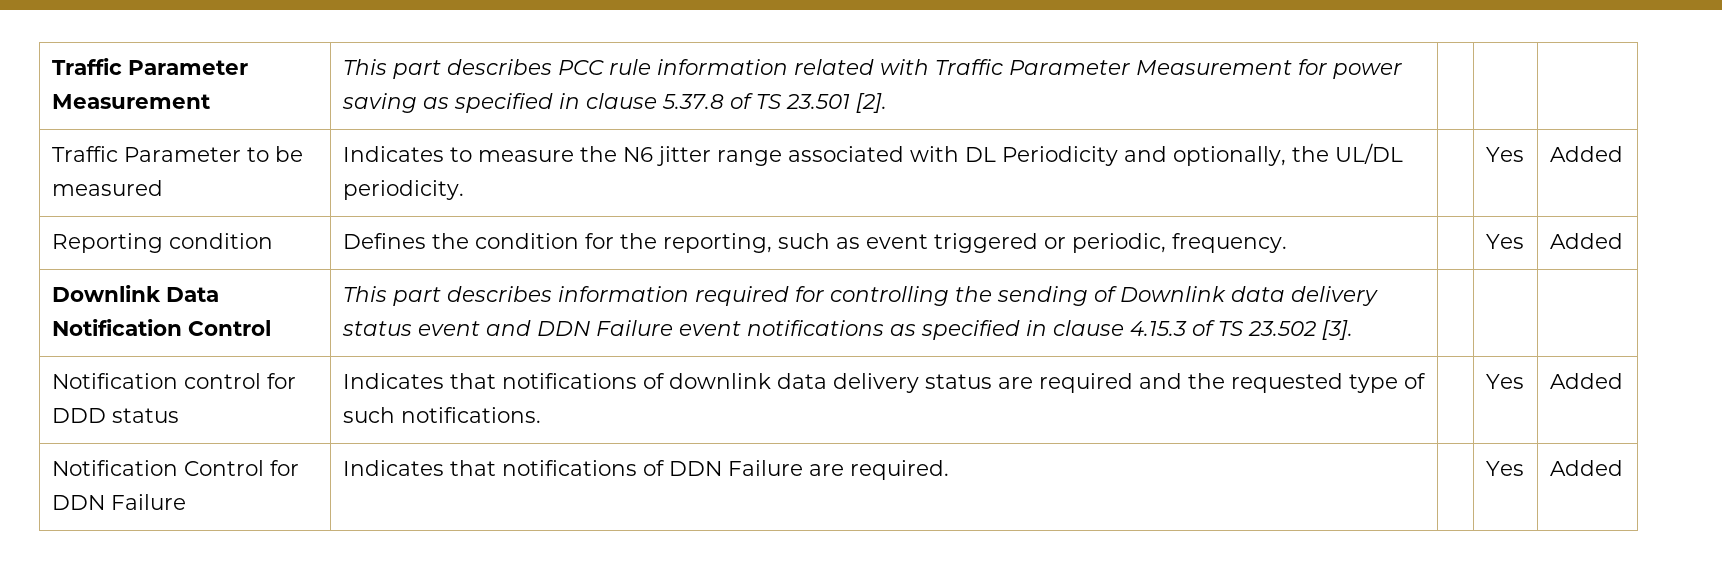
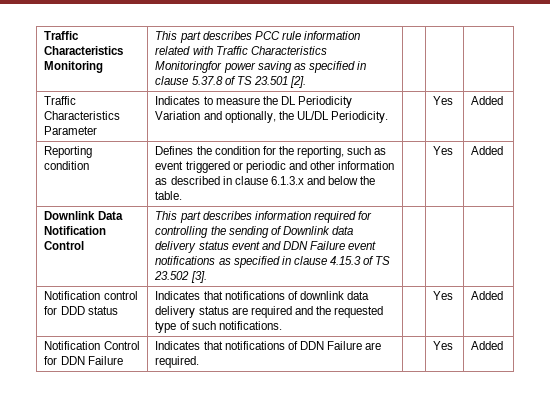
[51,58,248,75] [51,94,210,109] Traffic Parameter Measurement -> [44,31,80,40] [44,46,124,55] [44,61,104,73] Traffic Characteristics Monitoring
[1008,59,1327,75] Parameter Measurement for -> [250,46,327,55] [155,61,223,73] Characteristics Monitoringfor
[123,146,303,162] [51,180,163,196] Parameter to be measured -> [44,111,121,120] [44,126,98,135] Characteristics Parameter
[622,146,959,166] N6 jitter range associated with -> (278, 100) none
(1118, 156) none -> [155,111,201,120] Variation
[342,180,464,200] periodicity. -> [330,111,388,123] Periodicity.
[1071,233,1287,253] periodic, frequency. -> [245,161,395,173] [155,176,376,185] [155,191,183,200] periodic and other information as described in clause 6.1.3.x and below the table.

